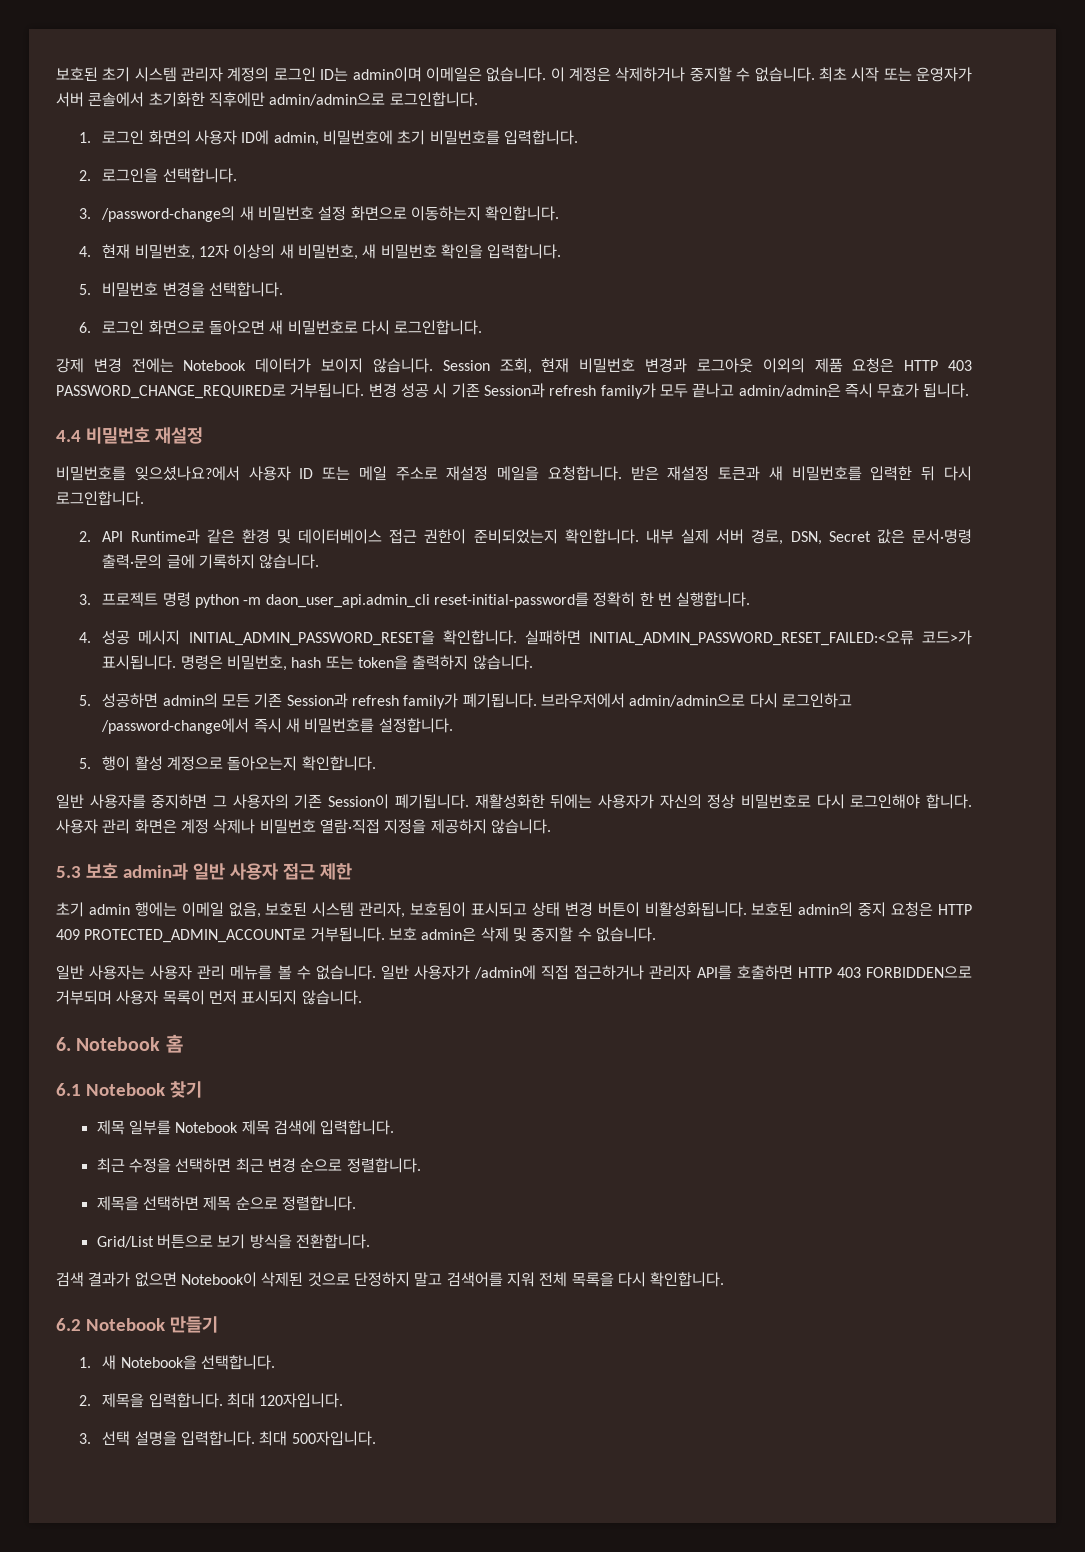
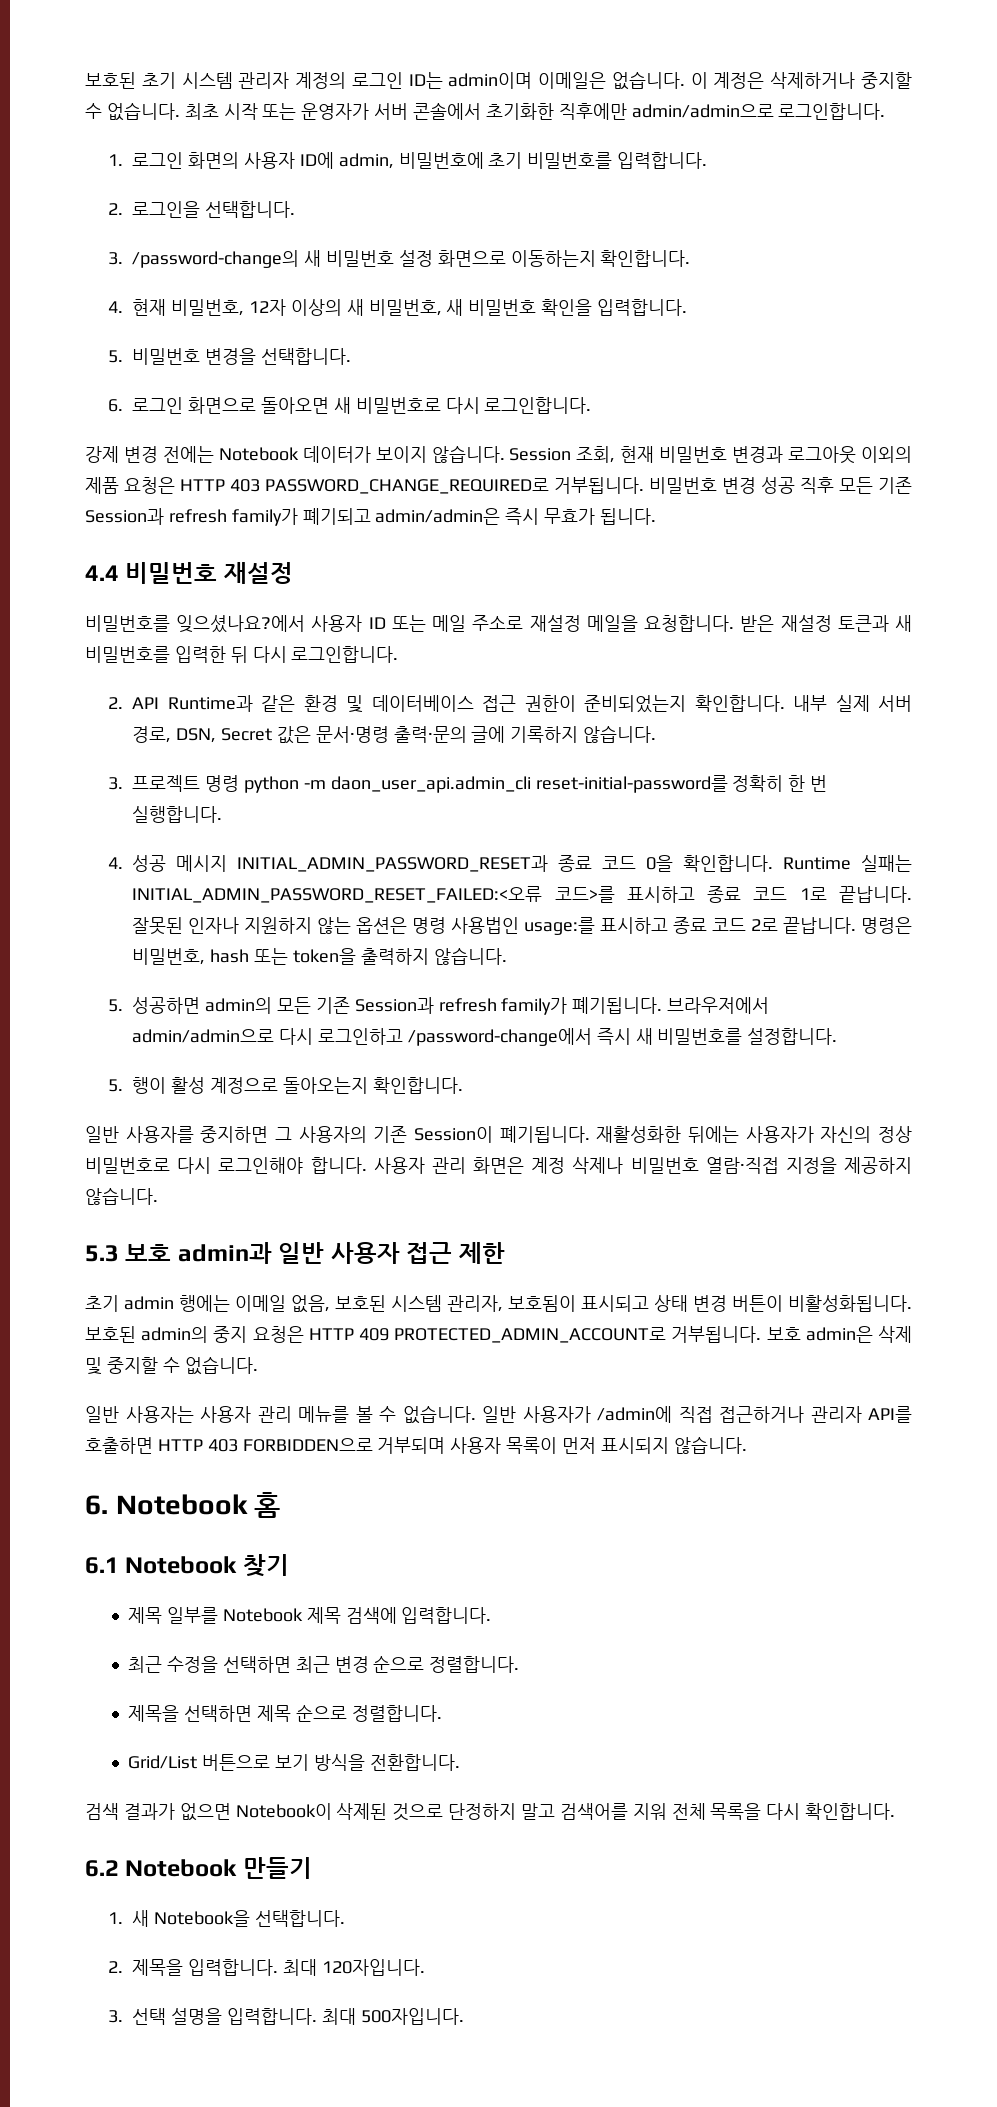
(365, 390) none -> [649,477,717,494] 비밀번호
[433,383,735,399] 시 기존 Session과 refresh family가 모두 끝나고 -> [800,477,912,494] [85,508,371,526] 직후 모든 기존 Session과 refresh family가 폐기되고
[188,630,972,646] [102,655,177,670] INITIAL_ADMIN_PASSWORD_RESET을 확인합니다. 실패하면 INITIAL_ADMIN_PASSWORD_RESET_FAILED:<오류 코드>가 표시됩니다. -> [237,855,912,872] [132,886,913,903] [132,917,857,935] INITIAL_ADMIN_PASSWORD_RESET과 종료 코드 0을 확인합니다. Runtime 실패는 INITIAL_ADMIN_PASSWORD_RESET_FAILED:<오류 코드>를 표시하고 종료 코드 1로 끝납니다. 잘못된 인자나 지원하지 않는 옵션은 명령 사용법인 usage:를 표시하고 종료 코드 2로 끝납니다.

